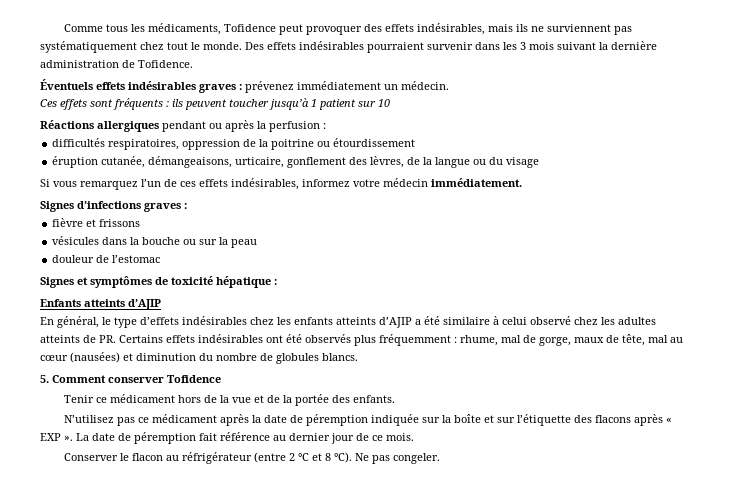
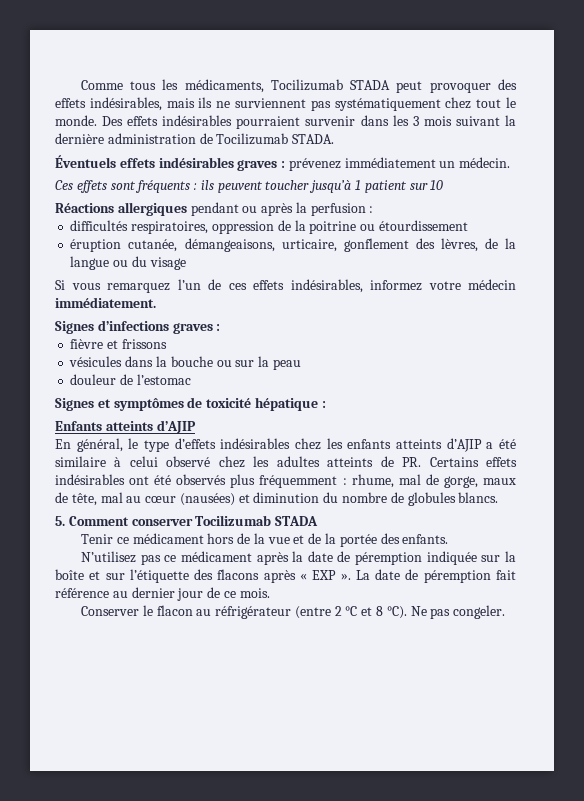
[223,24,276,32] Tofidence -> [270,79,391,91] Tocilizumab STADA
[138,60,193,68] Tofidence. -> [216,133,335,145] Tocilizumab STADA.
[167,375,221,383] Tofidence -> [195,515,319,526] Tocilizumab STADA

